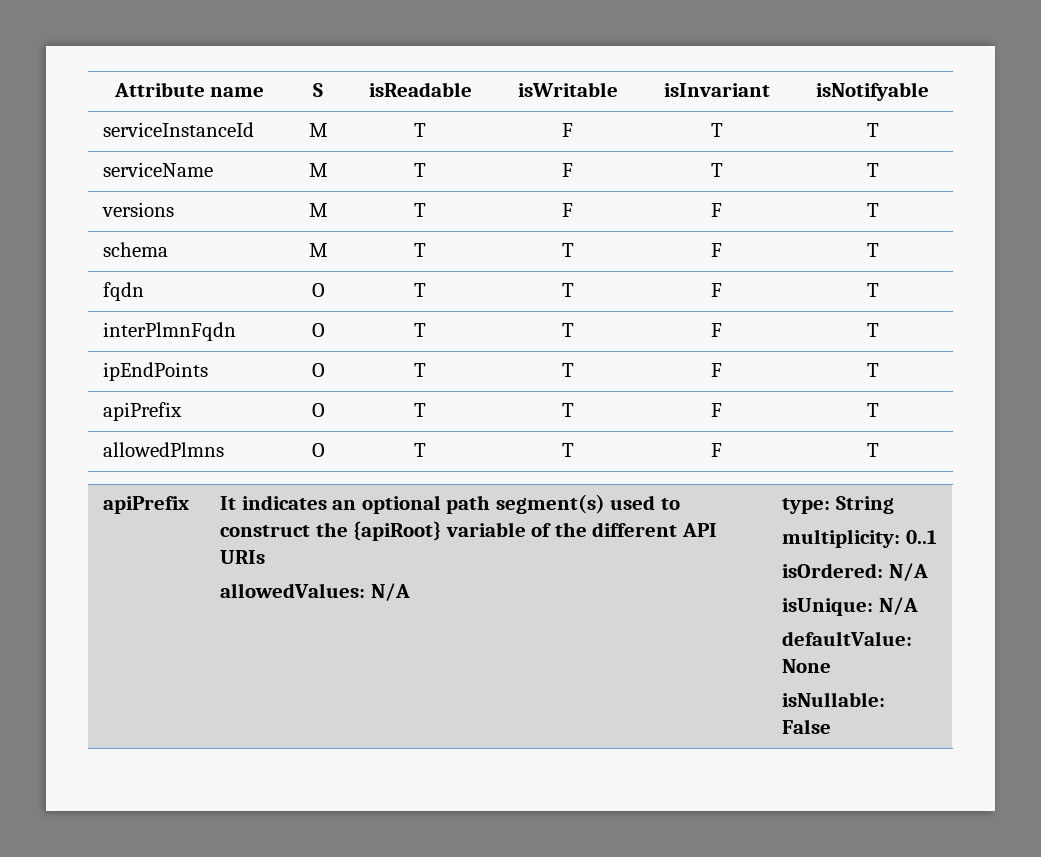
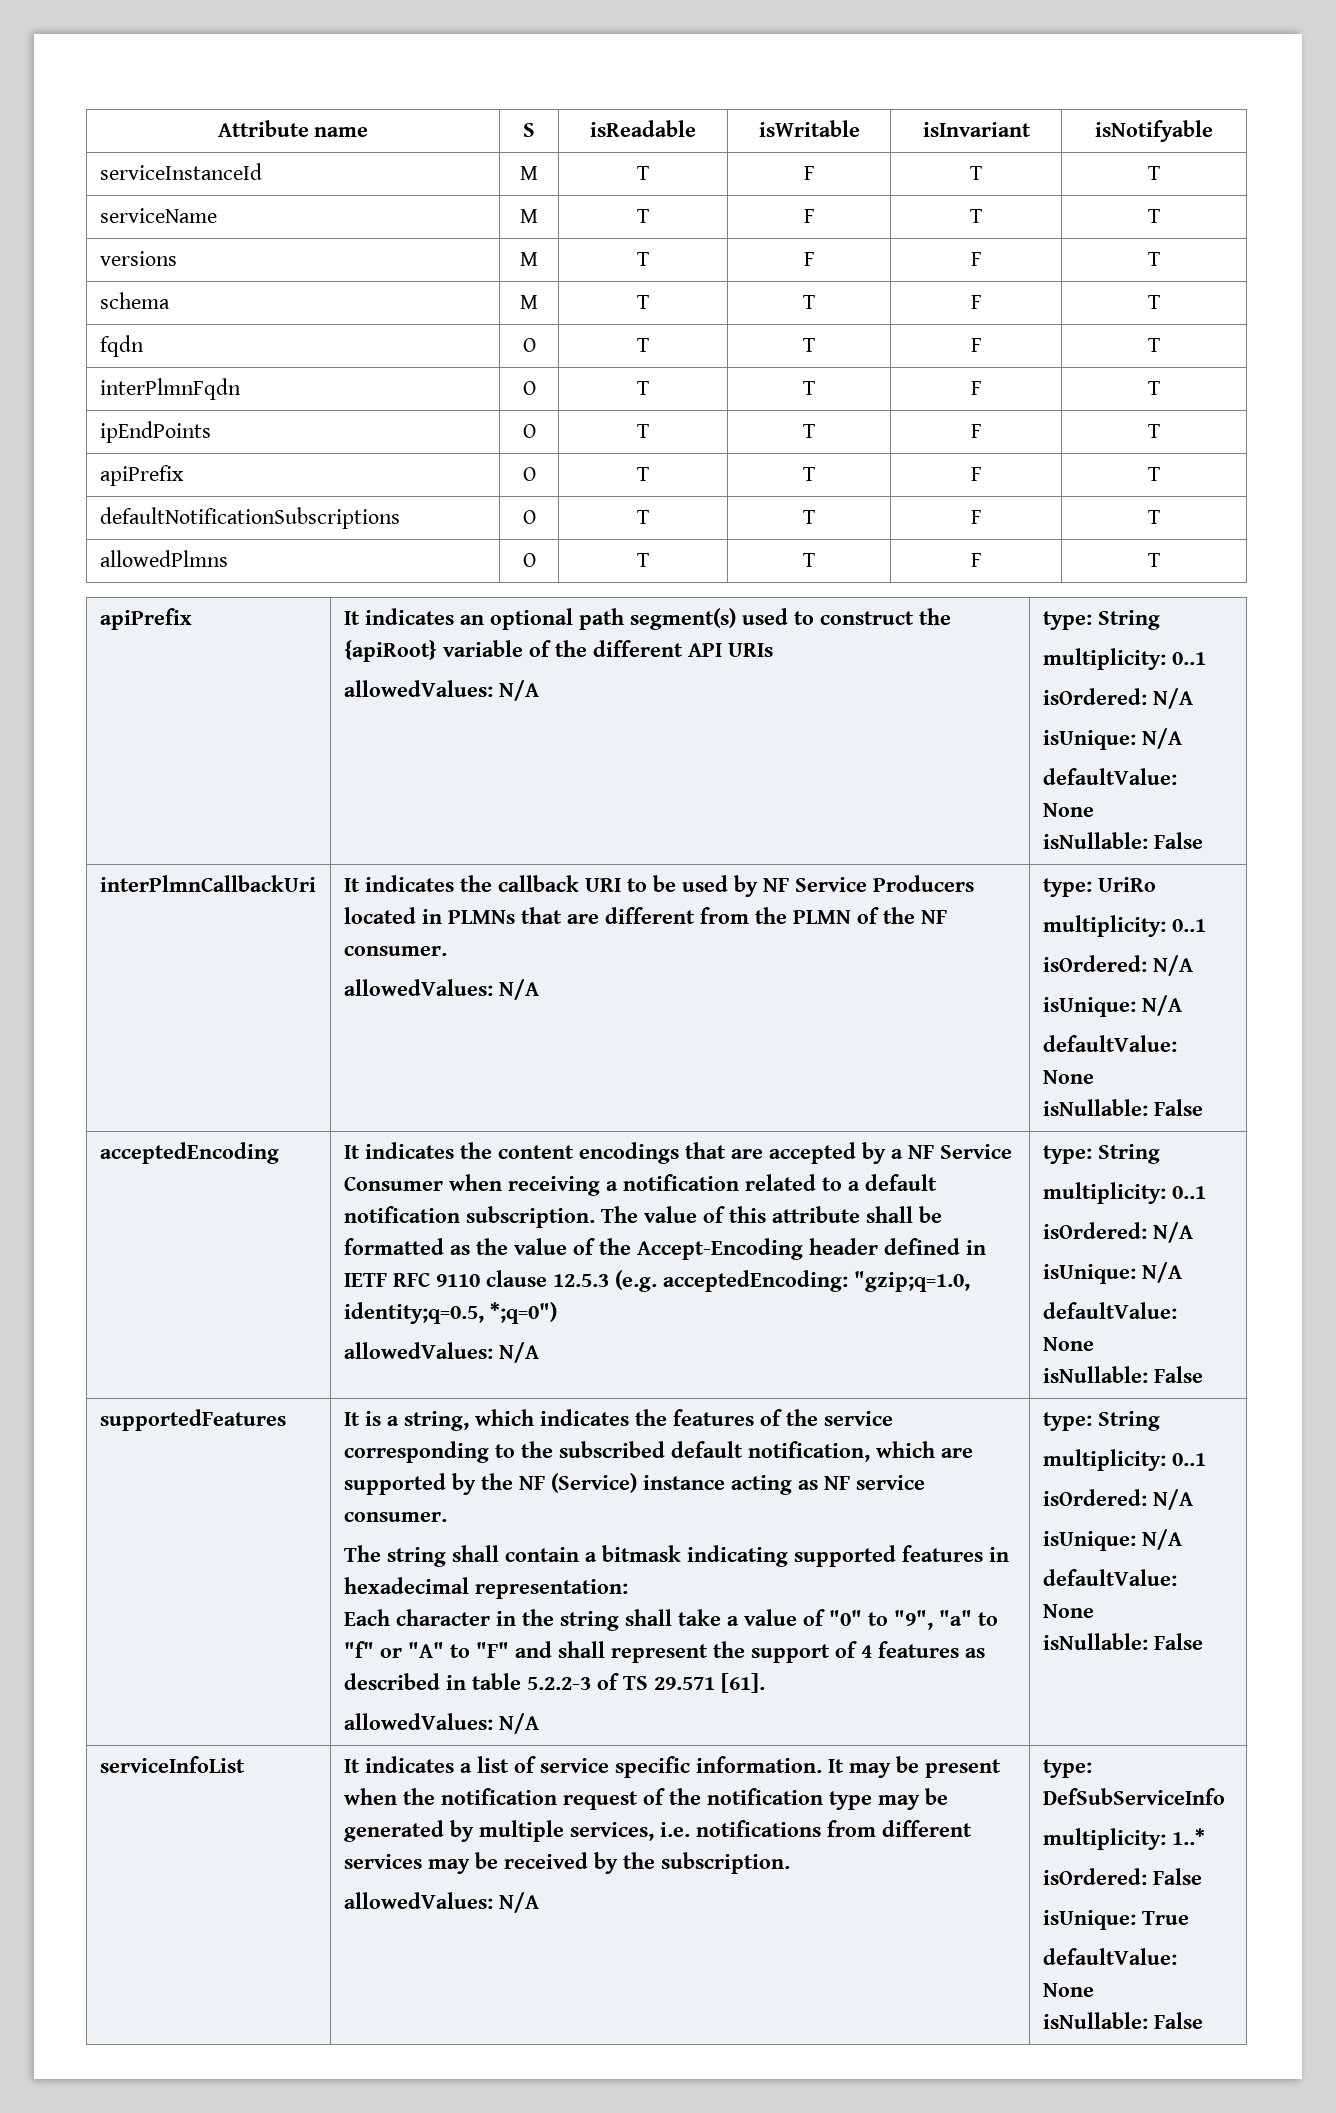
(879, 410) none -> [99,507,400,529] [522,510,536,524] [637,510,649,524] [803,510,815,524] [970,510,982,524] [1148,510,1160,524] // defaultNotificationSubscriptions | O | T | T | F | T
(832, 726) none -> [99,875,316,892] [343,875,974,897] [343,907,947,924] [343,946,447,956] [343,979,539,1000] [1042,877,1156,897] [1042,915,1206,937] [1042,955,1193,976] [1042,995,1182,1017] [1042,1035,1177,1052] [1042,1070,1094,1084] [1042,1099,1203,1116] [99,1142,279,1164] [343,1142,1012,1164] [343,1174,937,1196] [343,1206,942,1228] [343,1238,986,1260] [343,1270,970,1292] [343,1302,557,1324] [343,1342,539,1363] [1042,1144,1160,1164] [1042,1182,1206,1204] [1042,1222,1193,1243] [1042,1262,1182,1284] [1042,1302,1177,1319] [1042,1337,1094,1351] [1042,1366,1203,1383] [99,1409,286,1431] [343,1409,893,1431] [343,1441,973,1463] [343,1473,925,1495] [343,1512,447,1522] [343,1545,1009,1567] [343,1577,628,1599] [343,1609,998,1631] [343,1641,985,1663] [343,1673,765,1693] [343,1713,539,1734] [1042,1411,1160,1431] [1042,1449,1206,1471] [1042,1489,1193,1510] [1042,1529,1182,1551] [1042,1569,1177,1586] [1042,1604,1094,1618] [1042,1633,1203,1650] [99,1756,245,1773] [343,1756,1001,1778] [343,1788,948,1810] [343,1820,972,1842] [343,1852,790,1874] [343,1892,539,1913] [1042,1759,1092,1778] [1042,1788,1225,1805] [1042,1828,1205,1850] [1042,1868,1202,1885] [1042,1910,1189,1930] [1042,1948,1177,1965] [1042,1983,1094,1997] [1042,2012,1203,2029] // interPlmnCallbackUri | It indicates the callback URI to be used by NF Service Producers located in PLMNs that are different from the PLMN of the NF consumer. // allowedValues: N/A | type: UriRo // multiplicity: 0..1 // isOrdered: N/A // isUnique: N/A // defaultValue: None // isNullable: False // acceptedEncoding | It indicates the content encodings that are accepted by a NF Service Consumer when receiving a notification related to a default notification subscription. The value of this attribute shall be formatted as the value of the Accept-Encoding header defined in IETF RFC 9110 clause 12.5.3 (e.g. acceptedEncoding: "gzip;q=1.0, identity;q=0.5, *;q=0") // allowedValues: N/A | type: String // multiplicity: 0..1 // isOrdered: N/A // isUnique: N/A // defaultValue: None // isNullable: False // supportedFeatures | It is a string, which indicates the features of the service corresponding to the subscribed default notification, which are supported by the NF (Service) instance acting as NF service consumer. // The string shall contain a bitmask indicating supported features in hexadecimal representation: // Each character in the string shall take a value of "0" to "9", "a" to "f" or "A" to "F" and shall represent the support of 4 features as described in table 5.2.2-3 of TS 29.571 [61]. // allowedValues: N/A | type: String // multiplicity: 0..1 // isOrdered: N/A // isUnique: N/A // defaultValue: None // isNullable: False // serviceInfoList | It indicates a list of service specific information. It may be present when the notification request of the notification type may be generated by multiple services, i.e. notifications from different services may be received by the subscription. // allowedValues: N/A | type: DefSubServiceInfo // multiplicity: 1..* // isOrdered: False // isUnique: True // defaultValue: None // isNullable: False

